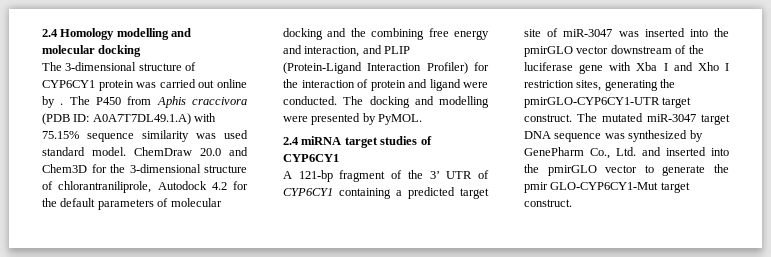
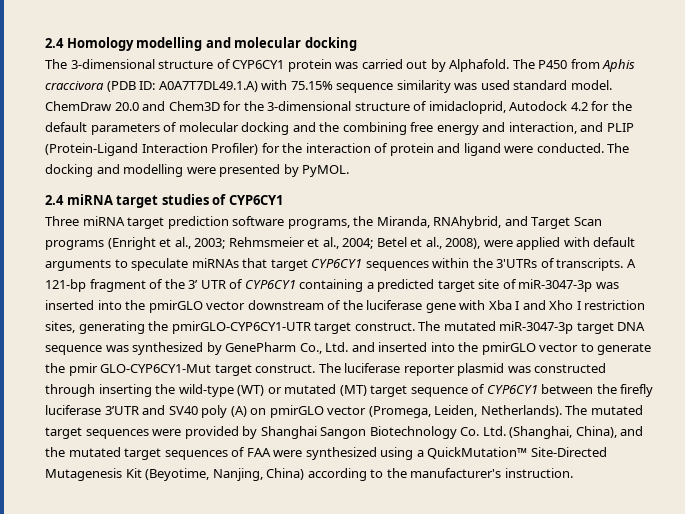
[216,79,247,88] [42,96,64,108] online by . -> [430,59,510,72] by Alphafold.
[58,181,152,193] chlorantraniliprole, -> [428,101,506,114] imidacloprid,
(339, 158) none -> [45,216,602,229] [45,237,636,250] [45,258,624,271] Three miRNA target prediction software programs, the Miranda, RNAhybrid, and Target Scan programs (Enright et al., 2003; Rehmsmeier et al., 2004; Betel et al., 2008), were applied with default arguments to speculate miRNAs that target CYP6CY1 sequences within the 3'UTRs of transcripts.
[563,29,613,37] miR-3047 -> [518,279,593,292] miR-3047-3p
[647,114,696,122] miR-3047 -> [499,321,574,334] miR-3047-3p
(572, 203) none -> [318,363,607,376] [45,384,654,397] [45,405,643,418] [45,426,644,439] [45,447,607,460] [45,468,573,481] The luciferase reporter plasmid was constructed through inserting the wild-type (WT) or mutated (MT) target sequence of CYP6CY1 between the firefly luciferase 3’UTR and SV40 poly (A) on pmirGLO vector (Promega, Leiden, Netherlands). The mutated target sequences were provided by Shanghai Sangon Biotechnology Co. Ltd. (Shanghai, China), and the mutated target sequences of FAA were synthesized using a QuickMutation™ Site-Directed Mutagenesis Kit (Beyotime, Nanjing, China) according to the manufacturer's instruction.

